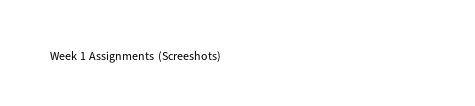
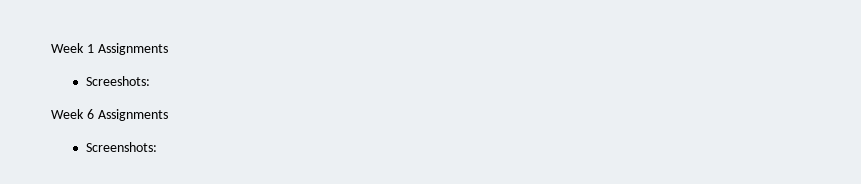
[157,51,221,62] (Screeshots) -> [85,76,150,86] [51,109,168,121] [85,142,157,152] // Screeshots: // Week 6 Assignments // Screenshots:

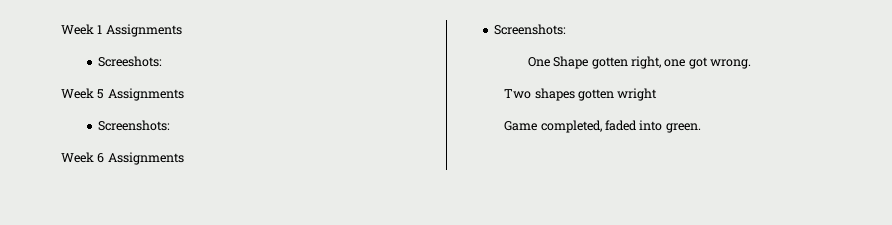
(150, 81) none -> [61,88,184,101] [98,120,171,131] // Week 5 Assignments // Screenshots:
(157, 147) none -> [527,56,751,69] [504,88,658,101] [504,120,701,133] // One Shape gotten right, one got wrong. // Two shapes gotten wright // Game completed, faded into green.

